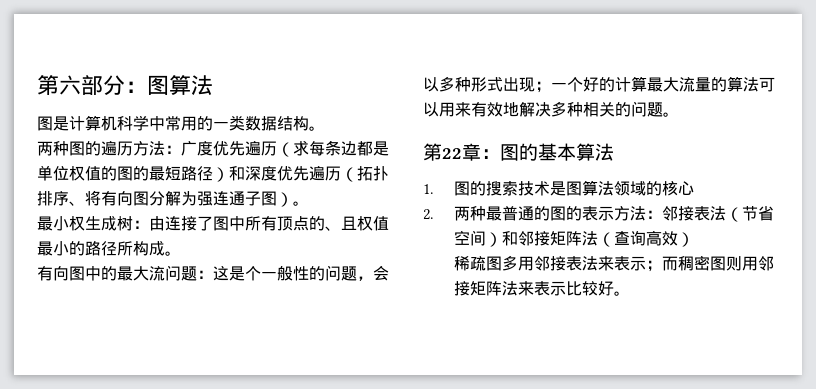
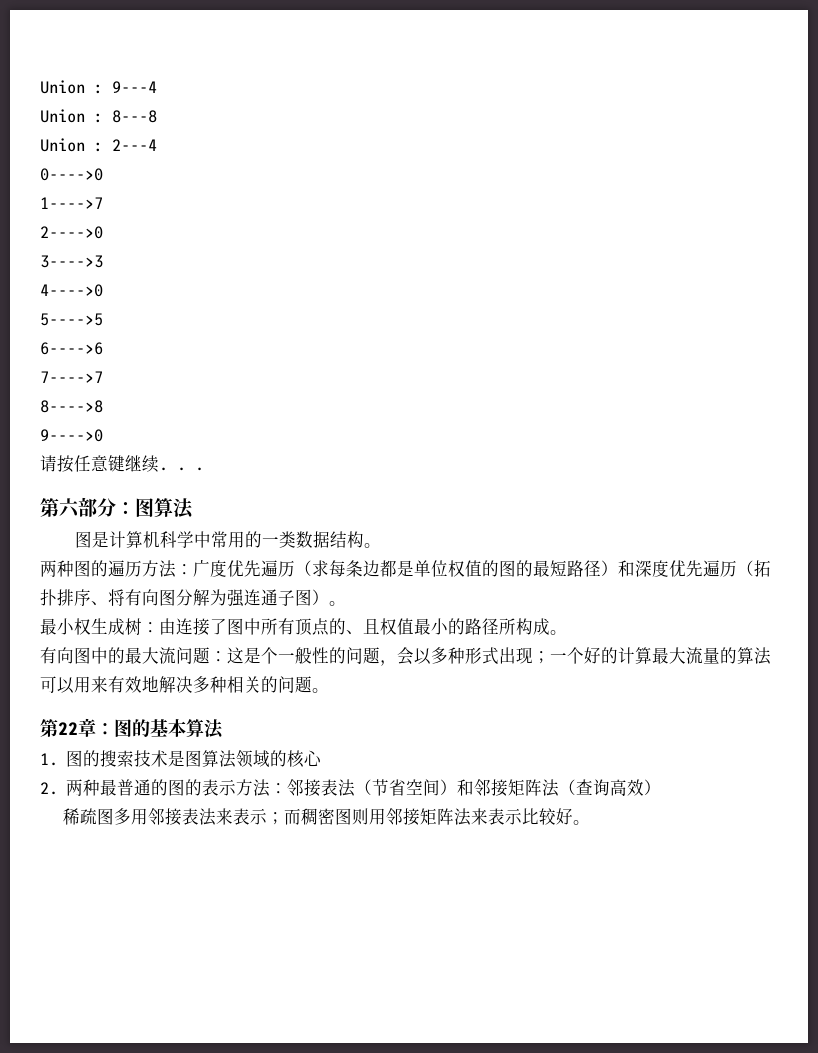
(37, 85) none -> [40,80,157,94] [40,109,157,123] [40,138,157,152] [40,168,103,181] [40,197,103,209] [40,226,103,239] [40,255,103,268] [40,284,103,297] [40,313,103,326] [40,342,103,355] [40,371,103,383] [40,400,103,413] [40,429,103,442] [40,455,204,473] Union : 9---4 // Union : 8---8 // Union : 2---4 // 0---->0 // 1---->7 // 2---->0 // 3---->3 // 4---->0 // 5---->5 // 6---->6 // 7---->7 // 8---->8 // 9---->0 // 请按任意键继续. . . //

